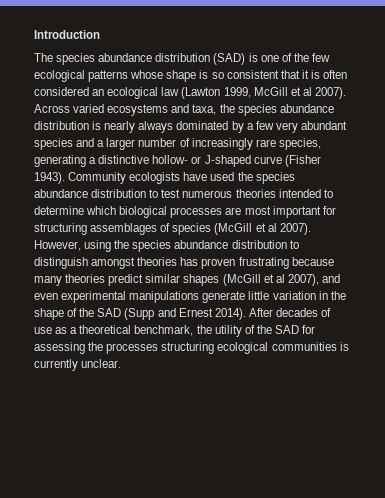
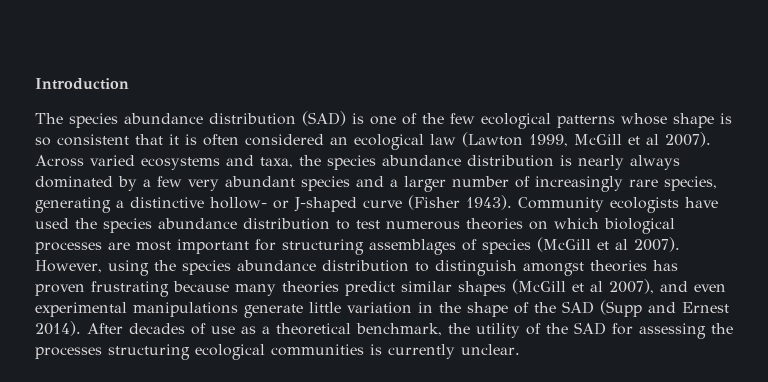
[278,189,333,198] [34,206,84,215] intended to determine -> [529,221,548,230] on

